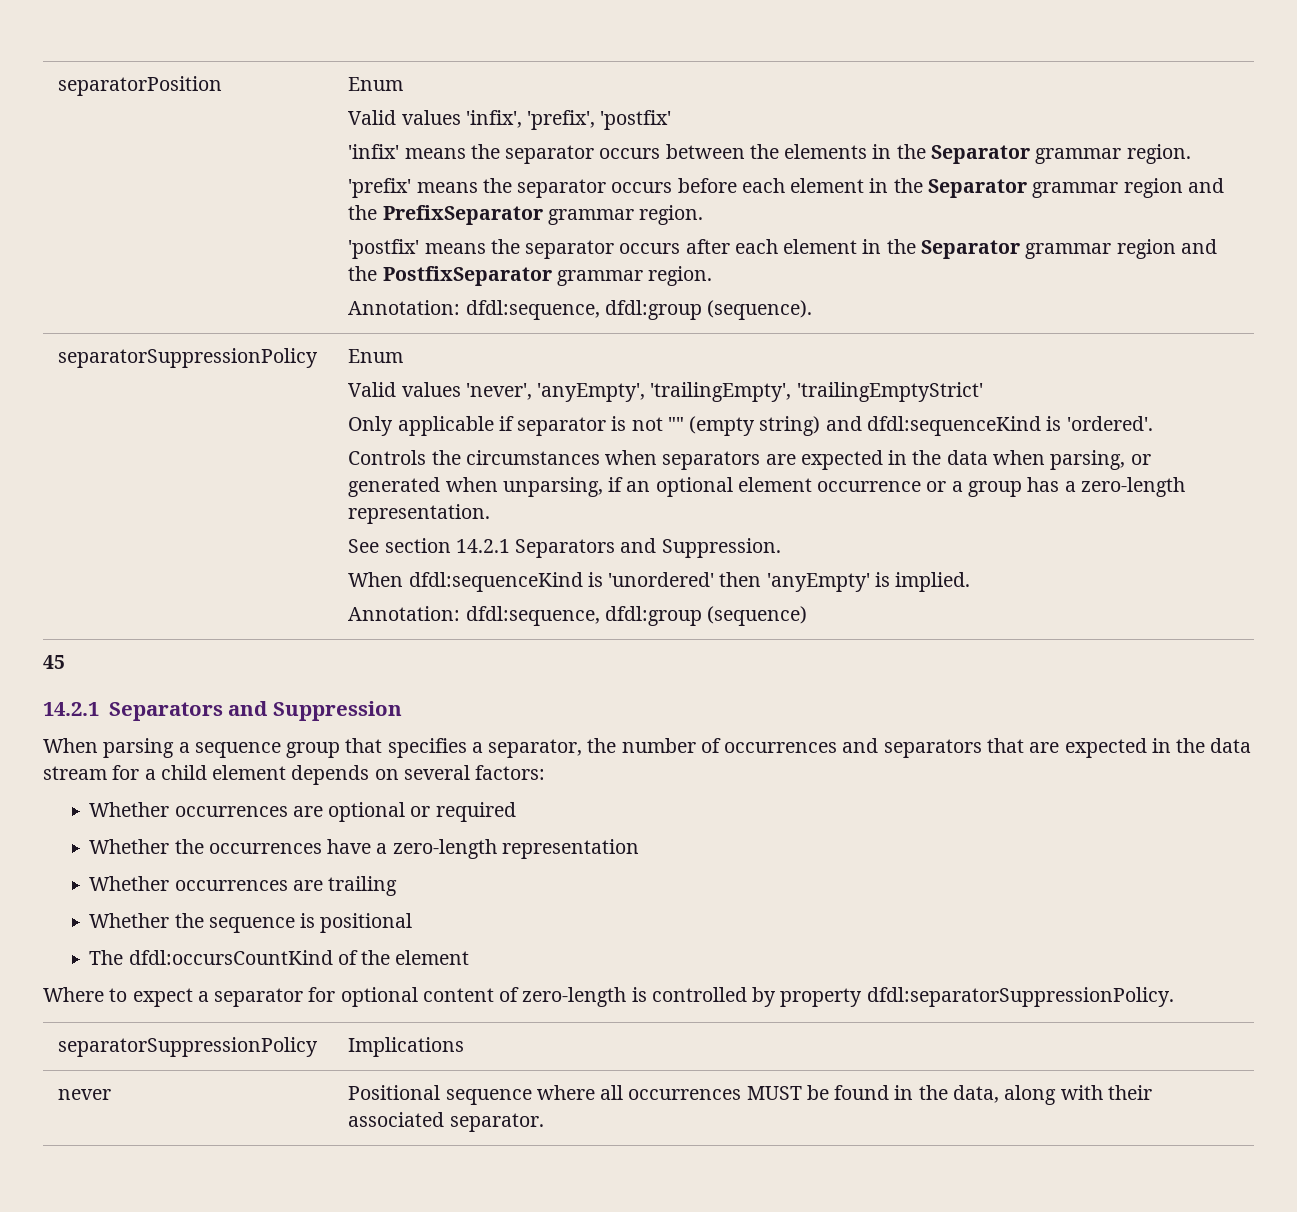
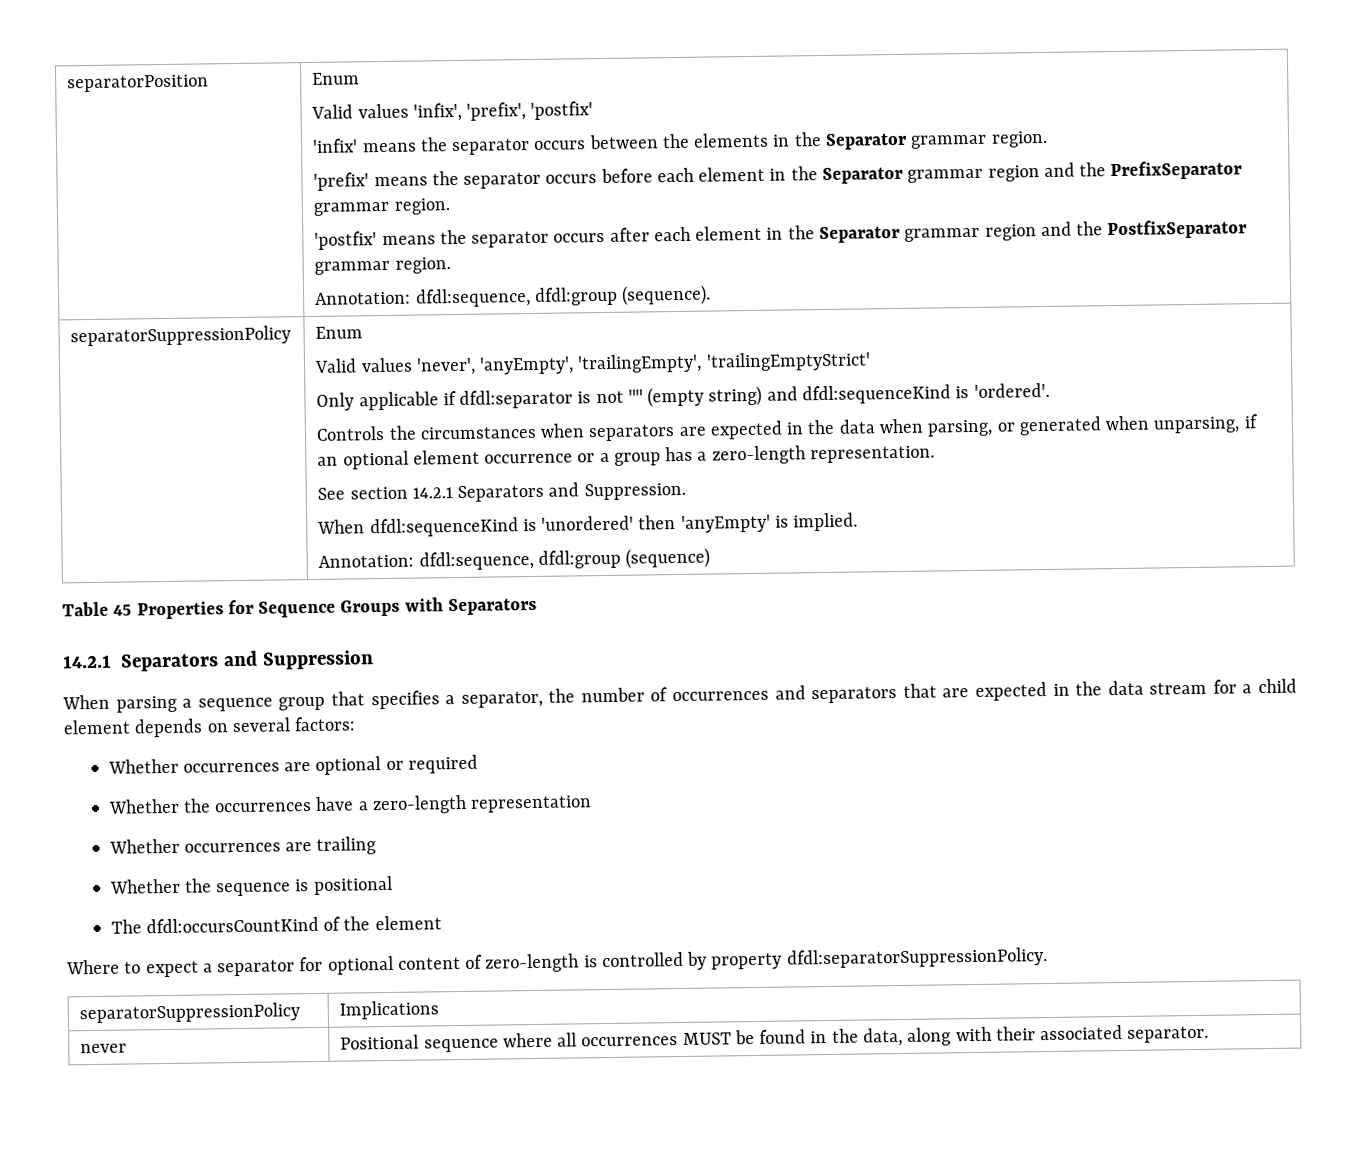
[517,417,607,436] separator -> [459,389,574,409] dfdl:separator
(808, 616) none -> [62,601,109,617] Table
(65, 662) none -> [136,597,537,620] Properties for Sequence Groups with Separators

